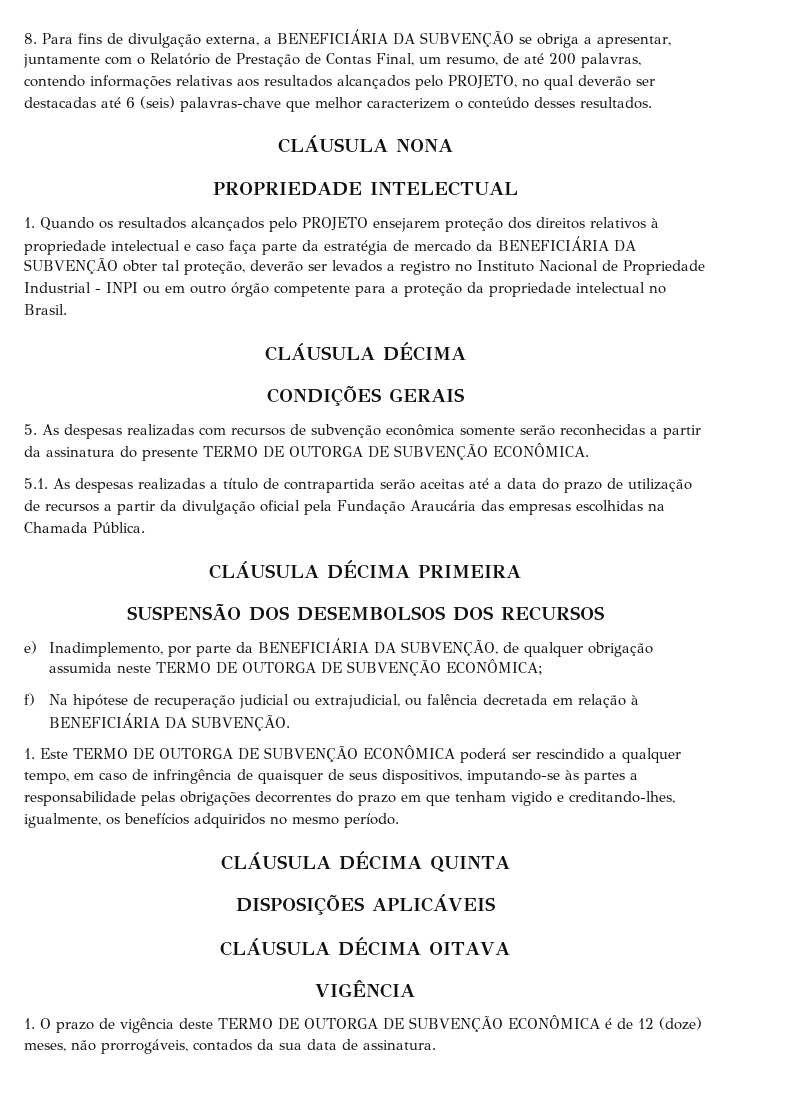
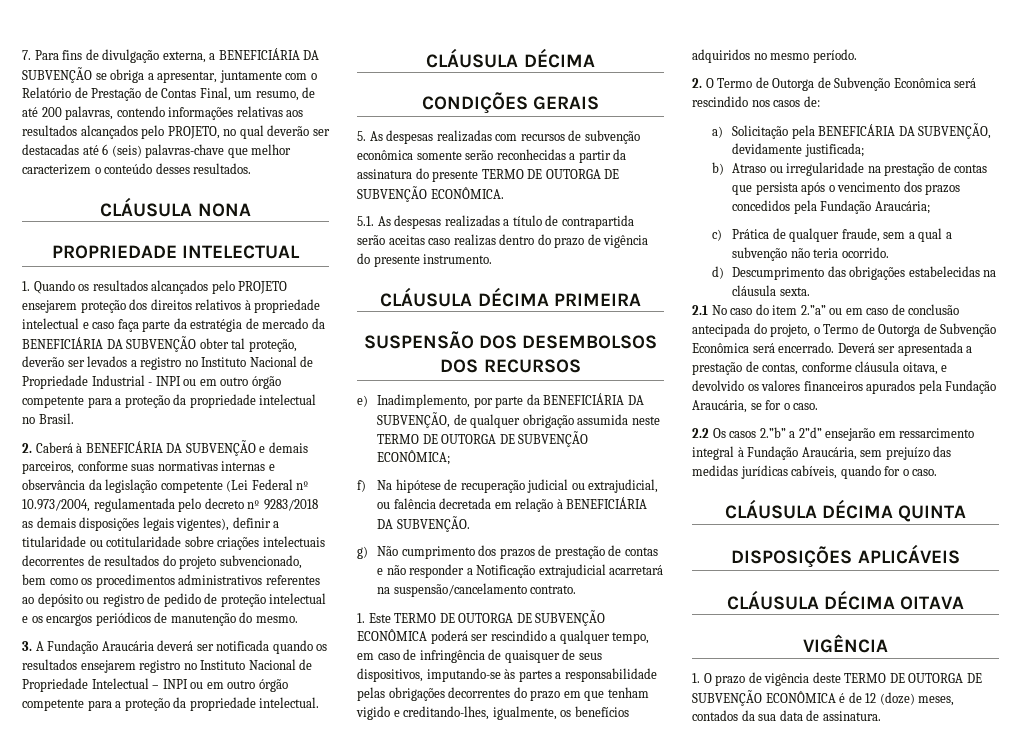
[24,33,37,44] 8. -> [22,50,31,60] 7.
(67, 309) none -> [22,440,308,456] [22,461,275,474] [22,479,310,493] [22,498,318,512] [22,517,280,531] [22,536,325,550] [22,555,302,569] [22,574,320,588] [22,593,327,607] [22,612,298,626] [22,640,328,654] [22,659,313,673] [22,678,288,692] [22,697,320,711] // 2. Caberá à BENEFICÁRIA DA SUBVENÇÃO e demais parceiros, conforme suas normativas internas e observância da legislação competente (Lei Federal nº 10.973/2004, regulamentada pelo decreto nº 9283/2018 as demais disposições legais vigentes), definir a titularidade ou cotitularidade sobre criações intelectuais decorrentes de resultados do projeto subvencionado, bem como os procedimentos administrativos referentes ao depósito ou registro de pedido de proteção intelectual e os encargos periódicos de manutenção do mesmo. // 3. A Fundação Araucária deverá ser notificada quando os resultados ensejarem registro no Instituto Nacional de Propriedade Intelectual – INPI ou em outro órgão competente para a proteção da propriedade intelectual.
[469,478,692,493] [24,500,665,515] [24,522,145,533] até a data do prazo de utilização de recursos a partir da divulgação oficial pela Fundação Araucária das empresas escolhidas na Chamada Pública. -> [428,234,649,248] [357,253,493,267] caso realizas dentro do prazo de vigência do presente instrumento.
(290, 723) none -> [357,545,658,559] [377,564,664,578] [377,583,577,597] // g) Não cumprimento dos prazos de prestação de contas e não responder a Notificação extrajudicial acarretará na suspensão/cancelamento contrato.
(399, 820) none -> [692,77,977,91] [692,96,820,107] [712,123,992,139] [732,143,864,157] [712,162,988,176] [732,181,961,195] [732,200,930,214] [712,228,952,242] [732,247,889,261] [712,266,997,280] [732,285,810,296] [692,304,960,315] [692,323,997,337] [692,342,973,356] [692,361,948,375] [692,380,997,394] [692,400,819,413] [692,427,975,441] [692,446,952,460] [692,465,938,479] // 2. O Termo de Outorga de Subvenção Econômica será rescindido nos casos de: // a) Solicitação pela BENEFICÁRIA DA SUBVENÇÃO, devidamente justificada; // b) Atraso ou irregularidade na prestação de contas que persista após o vencimento dos prazos concedidos pela Fundação Araucária; // c) Prática de qualquer fraude, sem a qual a subvenção não teria ocorrido. // d) Descumprimento das obrigações estabelecidas na cláusula sexta. // 2.1 No caso do item 2.”a” ou em caso de conclusão antecipada do projeto, o Termo de Outorga de Subvenção Econômica será encerrado. Deverá ser apresentada a prestação de contas, conforme cláusula oitava, e devolvido os valores financeiros apurados pela Fundação Araucária, se for o caso. // 2.2 Os casos 2.”b” a 2”d” ensejarão em ressarcimento integral à Fundação Araucária, sem prejuízo das medidas jurídicas cabíveis, quando for o caso.
[71,1039,188,1054] não prorrogáveis, -> (955, 701) none

